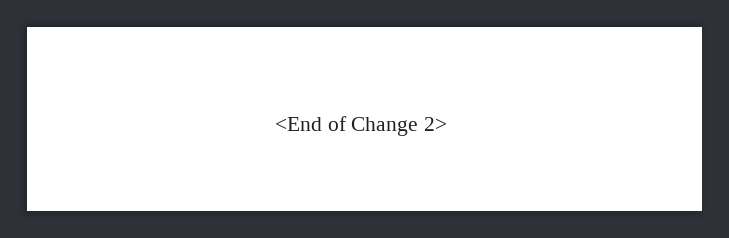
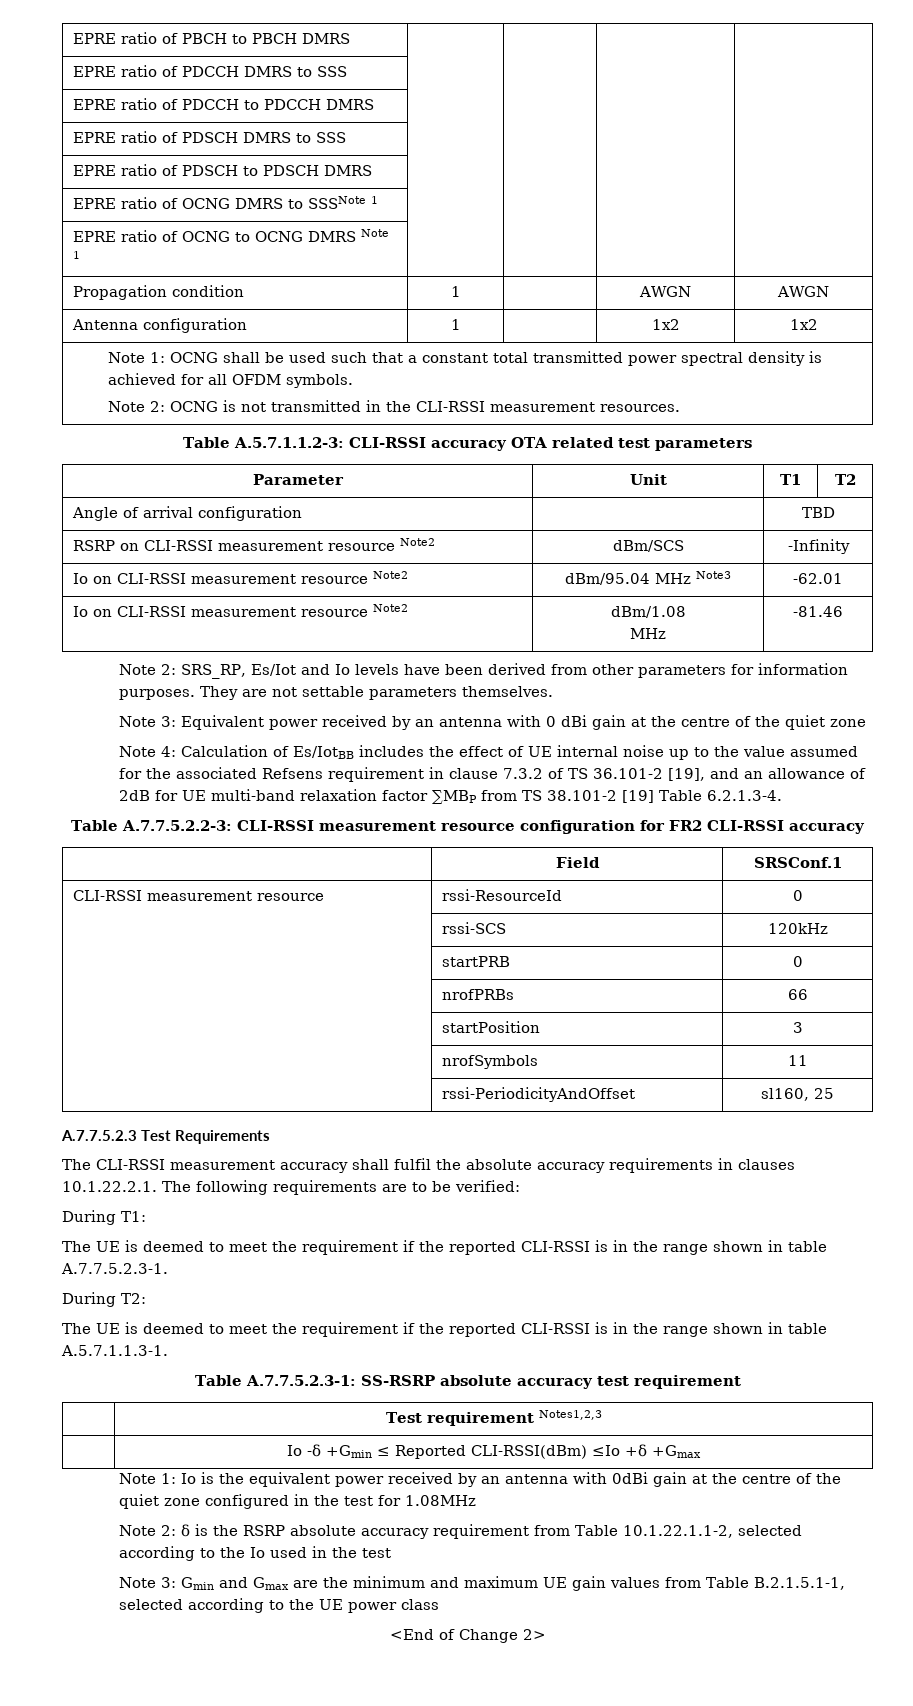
(274, 124) none -> [73,32,351,44] [73,65,348,77] [73,98,375,110] [73,131,347,143] [73,164,373,176] [73,196,379,209] [73,229,390,242] [73,251,81,259] [73,285,245,300] [450,286,461,297] [639,286,691,297] [777,286,829,297] [72,318,248,333] [450,319,461,330] [651,319,680,330] [789,319,818,330] [107,351,822,366] [107,373,353,388] [107,400,680,412] [183,437,752,451] [252,474,344,485] [629,474,667,485] [780,474,801,485] [834,474,856,485] [72,506,303,521] [801,507,835,518] [73,538,436,551] [612,540,684,552] [787,539,850,554] [73,571,409,584] [565,571,731,585] [793,573,843,584] [73,604,409,617] [610,606,686,618] [630,628,666,639] [793,606,843,617] [118,663,848,679] [118,686,553,700] [118,715,866,730] [118,745,858,760] [118,767,866,782] [118,789,782,804] [71,820,865,834] [555,857,600,868] [753,857,842,868] [73,890,325,901] [442,889,563,901] [792,890,803,901] [442,922,507,934] [767,923,828,934] [442,956,511,967] [792,956,803,967] [442,989,515,1000] [787,989,808,1000] [442,1021,541,1033] [792,1022,803,1033] [442,1055,539,1069] [787,1055,808,1066] [442,1087,636,1102] [761,1088,834,1101] [61,1130,271,1144] [62,1158,795,1173] [62,1180,520,1195] [62,1210,146,1225] [62,1240,827,1255] [61,1263,168,1274] [62,1292,146,1307] [62,1322,827,1337] [61,1345,168,1356] [194,1375,741,1389] [385,1410,602,1426] [287,1444,701,1459] [118,1472,841,1487] [118,1494,476,1509] [118,1524,802,1539] [118,1546,391,1561] [118,1576,845,1591] [118,1598,439,1613] EPRE ratio of PBCH to PBCH DMRS | | | | // EPRE ratio of PDCCH DMRS to SSS | | | | // EPRE ratio of PDCCH to PDCCH DMRS | | | | // EPRE ratio of PDSCH DMRS to SSS | | | | // EPRE ratio of PDSCH to PDSCH DMRS | | | | // EPRE ratio of OCNG DMRS to SSSNote 1 | | | | // EPRE ratio of OCNG to OCNG DMRS Note 1 | | | | // Propagation condition | 1 | | AWGN | AWGN // Antenna configuration | 1 | | 1x2 | 1x2 // Note 1: OCNG shall be used such that a constant total transmitted power spectral density is achieved for all OFDM symbols. // Note 2: OCNG is not transmitted in the CLI-RSSI measurement resources. // Table A.5.7.1.1.2-3: CLI-RSSI accuracy OTA related test parameters // Parameter | Unit | T1 | T2 // Angle of arrival configuration | | TBD // RSRP on CLI-RSSI measurement resource Note2 | dBm/SCS | -Infinity // Io on CLI-RSSI measurement resource Note2 | dBm/95.04 MHz Note3 | -62.01 // Io on CLI-RSSI measurement resource Note2 | dBm/1.08 // MHz | -81.46 // Note 2: SRS_RP, Es/Iot and Io levels have been derived from other parameters for information purposes. They are not settable parameters themselves. // Note 3: Equivalent power received by an antenna with 0 dBi gain at the centre of the quiet zone // Note 4: Calculation of Es/IotBB includes the effect of UE internal noise up to the value assumed for the associated Refsens requirement in clause 7.3.2 of TS 36.101-2 [19], and an allowance of 2dB for UE multi-band relaxation factor ∑MBP from TS 38.101-2 [19] Table 6.2.1.3-4. // Table A.7.7.5.2.2-3: CLI-RSSI measurement resource configuration for FR2 CLI-RSSI accuracy // | Field | SRSConf.1 // CLI-RSSI measurement resource | rssi-ResourceId | 0 // | rssi-SCS | 120kHz // | startPRB | 0 // | nrofPRBs | 66 // | startPosition | 3 // | nrofSymbols | 11 // | rssi-PeriodicityAndOffset | sl160, 25 // A.7.7.5.2.3 Test Requirements // The CLI-RSSI measurement accuracy shall fulfil the absolute accuracy requirements in clauses 10.1.22.2.1. The following requirements are to be verified: // During T1: // The UE is deemed to meet the requirement if the reported CLI-RSSI is in the range shown in table A.7.7.5.2.3-1. // During T2: // The UE is deemed to meet the requirement if the reported CLI-RSSI is in the range shown in table A.5.7.1.1.3-1. // Table A.7.7.5.2.3-1: SS-RSRP absolute accuracy test requirement // | Test requirement Notes1,2,3 // | Io -δ +Gmin ≤ Reported CLI-RSSI(dBm) ≤Io +δ +Gmax // Note 1: Io is the equivalent power received by an antenna with 0dBi gain at the centre of the quiet zone configured in the test for 1.08MHz // Note 2: δ is the RSRP absolute accuracy requirement from Table 10.1.22.1.1-2, selected according to the Io used in the test // Note 3: Gmin and Gmax are the minimum and maximum UE gain values from Table B.2.1.5.1-1, selected according to the UE power class //

